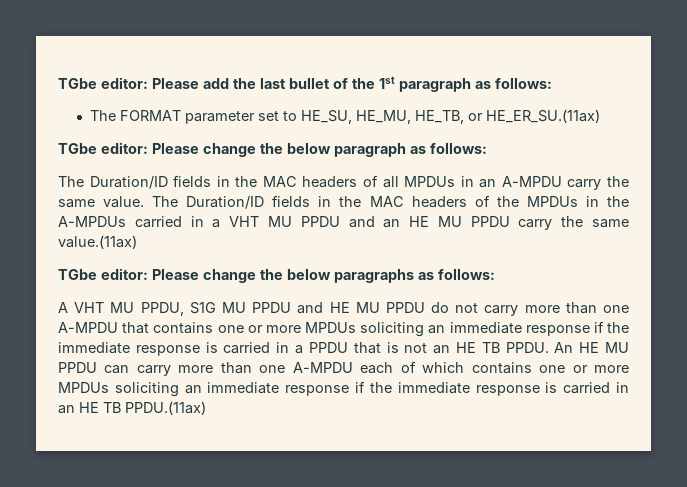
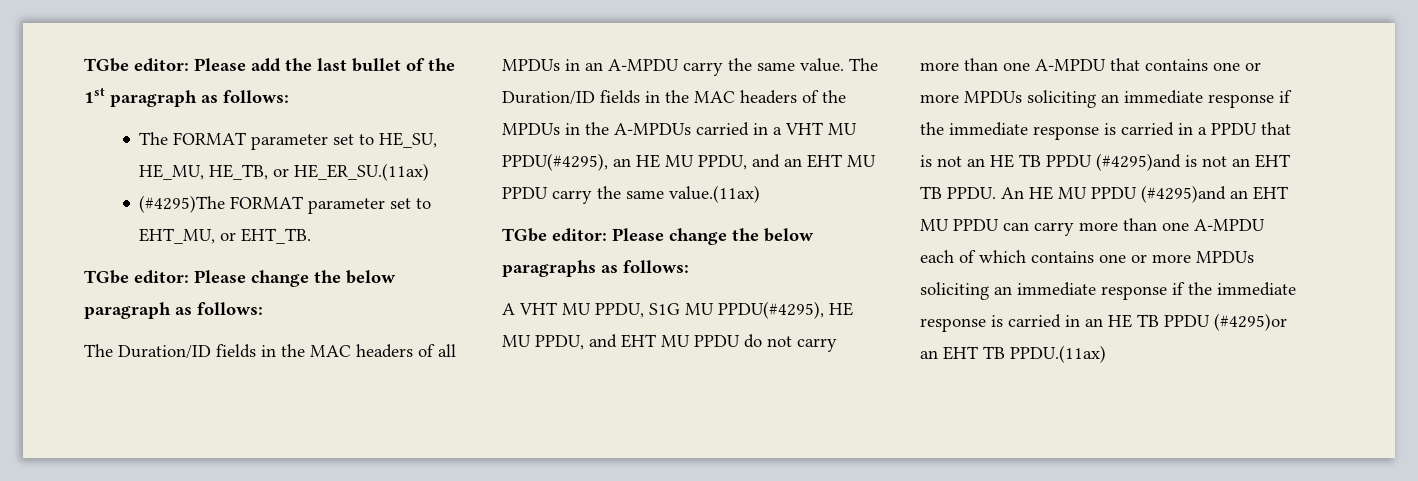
(600, 116) none -> [139,195,432,214] [139,228,312,244] // (#4295)The FORMAT parameter set to EHT_MU, or EHT_TB.
[300,216,340,227] PPDU -> [502,153,747,171] PPDU(#4295), an HE MU PPDU,
[409,216,430,227] HE -> [807,154,842,168] EHT
[252,302,350,314] PPDU and HE -> [718,301,853,319] [502,334,656,350] PPDU(#4295), HE MU PPDU, and EHT
(500, 347) none -> [1046,153,1290,171] [920,186,942,199] PPDU (#4295)and is not an EHT TB
(97, 367) none -> [1141,185,1288,203] [920,219,999,231] (#4295)and an EHT MU PPDU
(121, 407) none -> [1164,313,1287,331] [920,346,1005,360] PPDU (#4295)or an EHT TB

